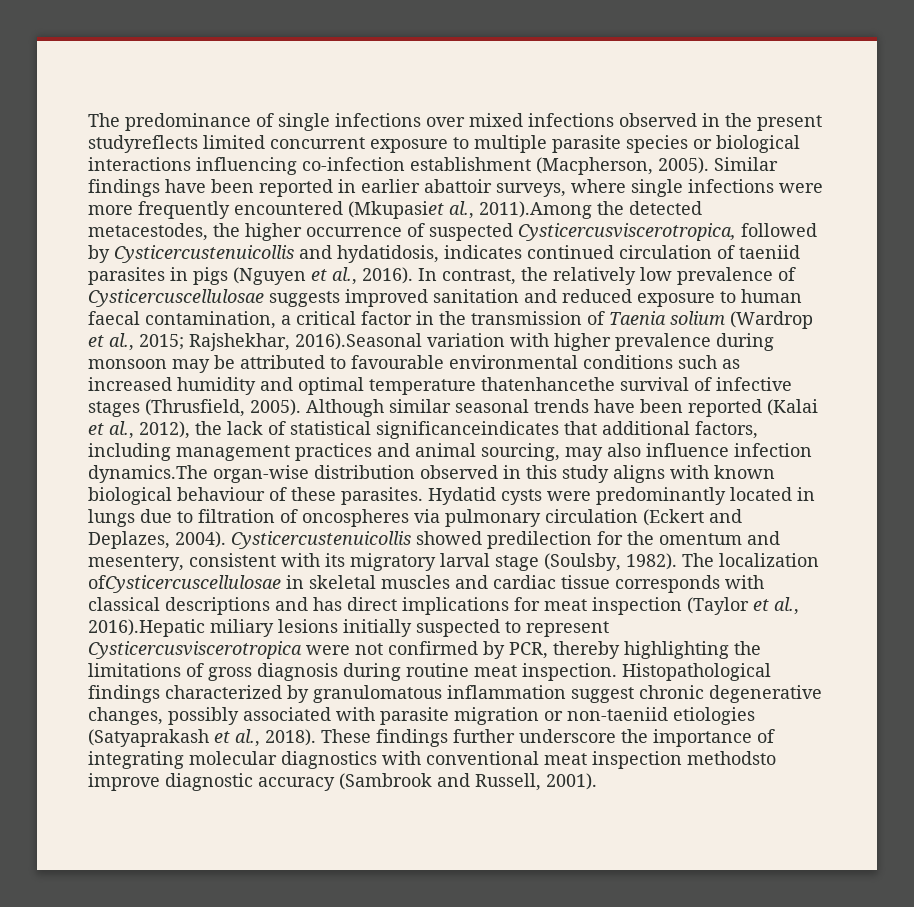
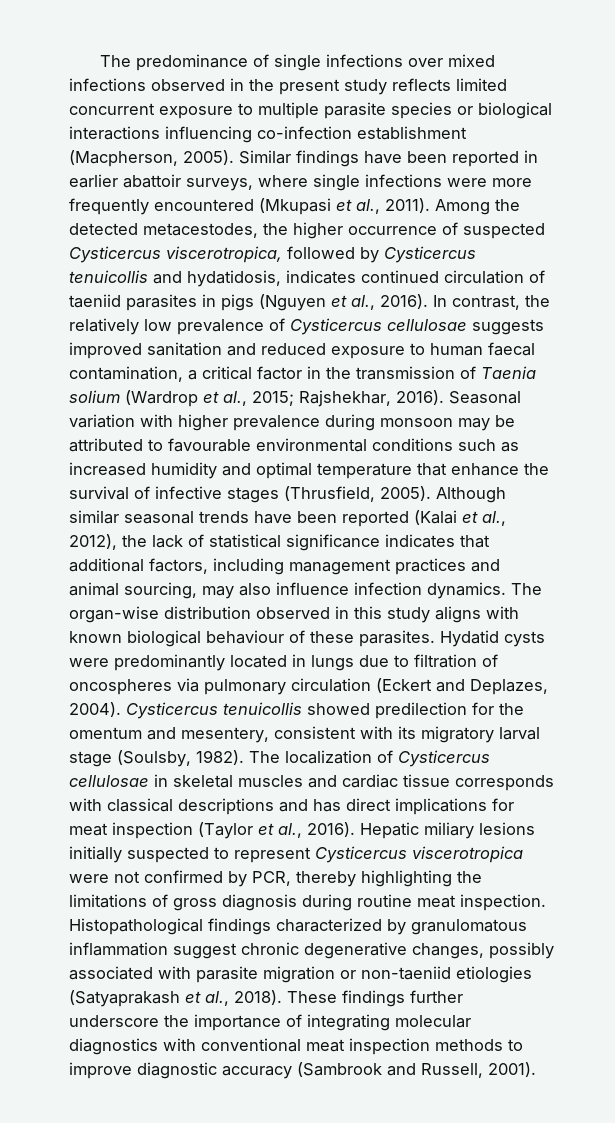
[88,135,198,153] studyreflects -> [344,78,451,95] study reflects
[348,201,592,219] (Mkupasiet al., 2011).Among -> [259,198,490,215] (Mkupasi et al., 2011). Among
[518,223,817,241] [88,245,294,263] Cysticercusviscerotropica, followed by Cysticercustenuicollis -> [69,246,476,263] [69,270,148,283] Cysticercus viscerotropica, followed by Cysticercus tenuicollis
[88,289,264,307] Cysticercuscellulosae -> [290,318,467,335] Cysticercus cellulosae
[295,333,422,350] 2016).Seasonal -> [396,390,521,405] 2016). Seasonal
[481,377,615,391] thatenhancethe -> [417,463,549,476] that enhance the
[376,421,559,439] significanceindicates -> [286,534,455,551] significance indicates
[88,465,208,483] dynamics.The -> [427,582,542,599] dynamics. The
[231,531,411,549] Cysticercustenuicollis -> [126,702,302,719] Cysticercus tenuicollis
[88,575,281,593] ofCysticercuscellulosae -> [377,750,490,767] [69,775,149,787] of Cysticercus cellulosae
[88,619,205,637] 2016).Hepatic -> [307,822,419,839] 2016). Hepatic
[88,641,302,659] Cysticercusviscerotropica -> [315,846,523,863] Cysticercus viscerotropica
[687,751,776,765] methodsto -> [435,1039,523,1051] methods to

